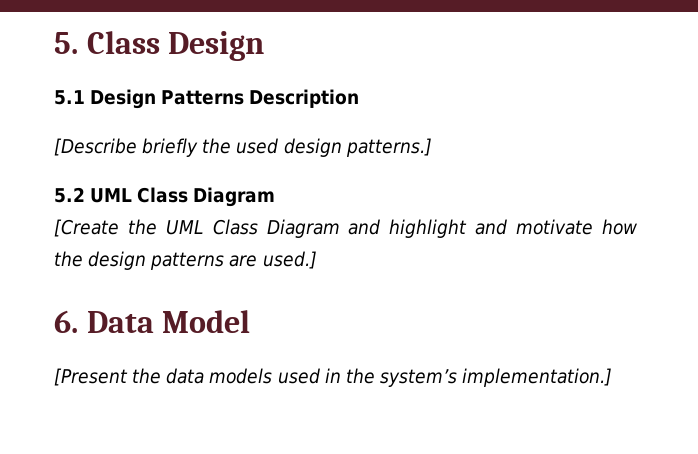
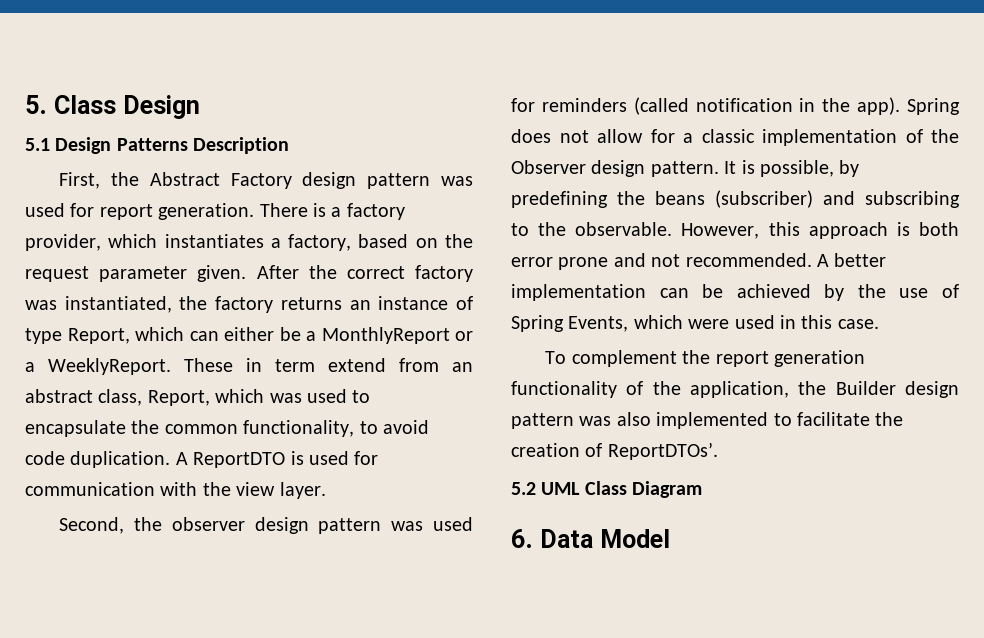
[54,138,432,157] [54,187,276,207] [54,219,638,238] [54,251,317,270] [54,310,251,333] [54,368,613,387] [Describe briefly the used design patterns.] // 5.2 UML Class Diagram // [Create the UML Class Diagram and highlight and motivate how the design patterns are used.] // 6. Data Model // [Present the data models used in the system’s implementation.] -> [59,172,473,189] [25,203,405,220] [25,234,473,251] [25,265,474,282] [25,296,474,313] [25,327,473,344] [25,358,473,375] [25,389,371,406] [25,420,429,437] [25,451,379,468] [25,482,326,499] [59,517,473,534] [511,97,960,115] [511,129,959,146] [511,160,860,177] [511,190,960,208] [511,222,959,239] [511,253,887,270] [511,284,959,301] [511,315,879,332] [545,350,865,367] [511,381,959,398] [511,412,904,429] [511,442,718,460] [511,481,703,498] [511,529,670,548] First, the Abstract Factory design pattern was used for report generation. There is a factory provider, which instantiates a factory, based on the request parameter given. After the correct factory was instantiated, the factory returns an instance of type Report, which can either be a MonthlyReport or a WeeklyReport. These in term extend from an abstract class, Report, which was used to encapsulate the common functionality, to avoid code duplication. A ReportDTO is used for communication with the view layer. // Second, the observer design pattern was used for reminders (called notification in the app). Spring does not allow for a classic implementation of the Observer design pattern. It is possible, by predefining the beans (subscriber) and subscribing to the observable. However, this approach is both error prone and not recommended. A better implementation can be achieved by the use of Spring Events, which were used in this case. // To complement the report generation functionality of the application, the Builder design pattern was also implemented to facilitate the creation of ReportDTOs’. // 5.2 UML Class Diagram // 6. Data Model

